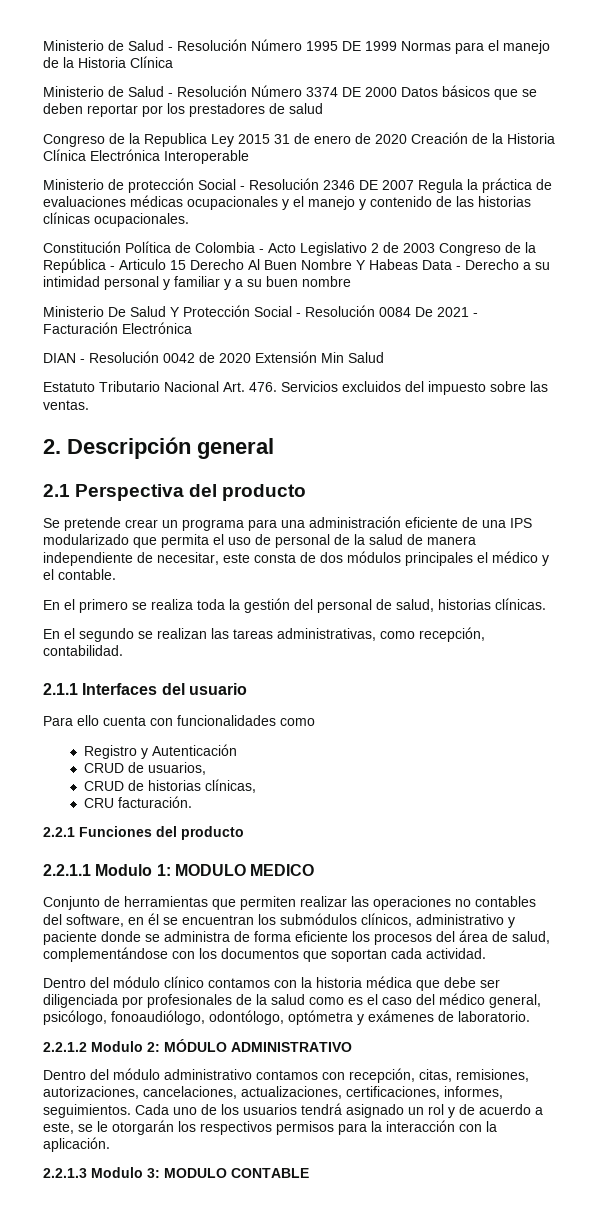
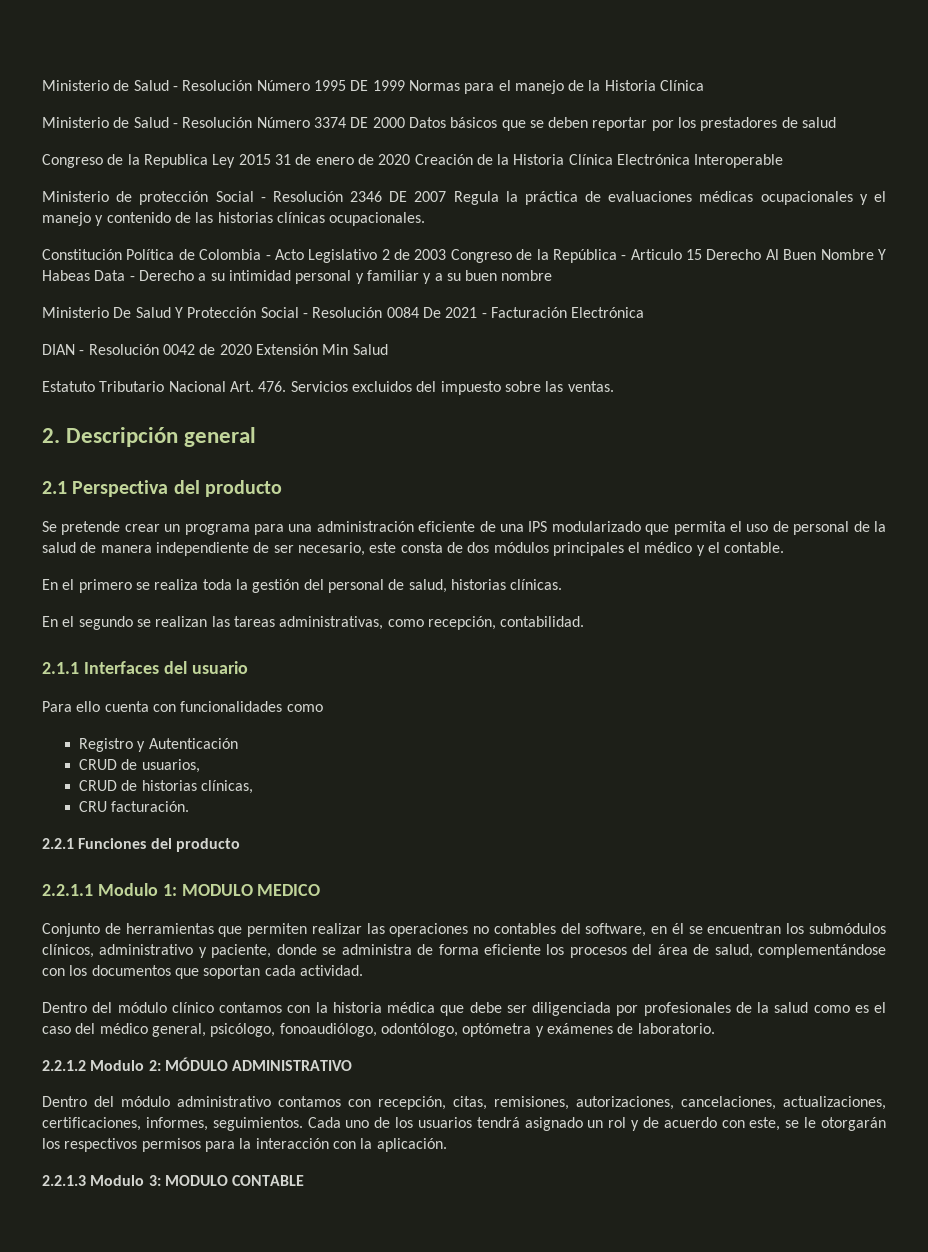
[157,552,219,565] necesitar, -> [273,542,365,556] ser necesario,
[43,931,97,945] paciente -> [211,944,272,958] paciente,
[535,1107,543,1115] a -> [721,1120,745,1128] con

